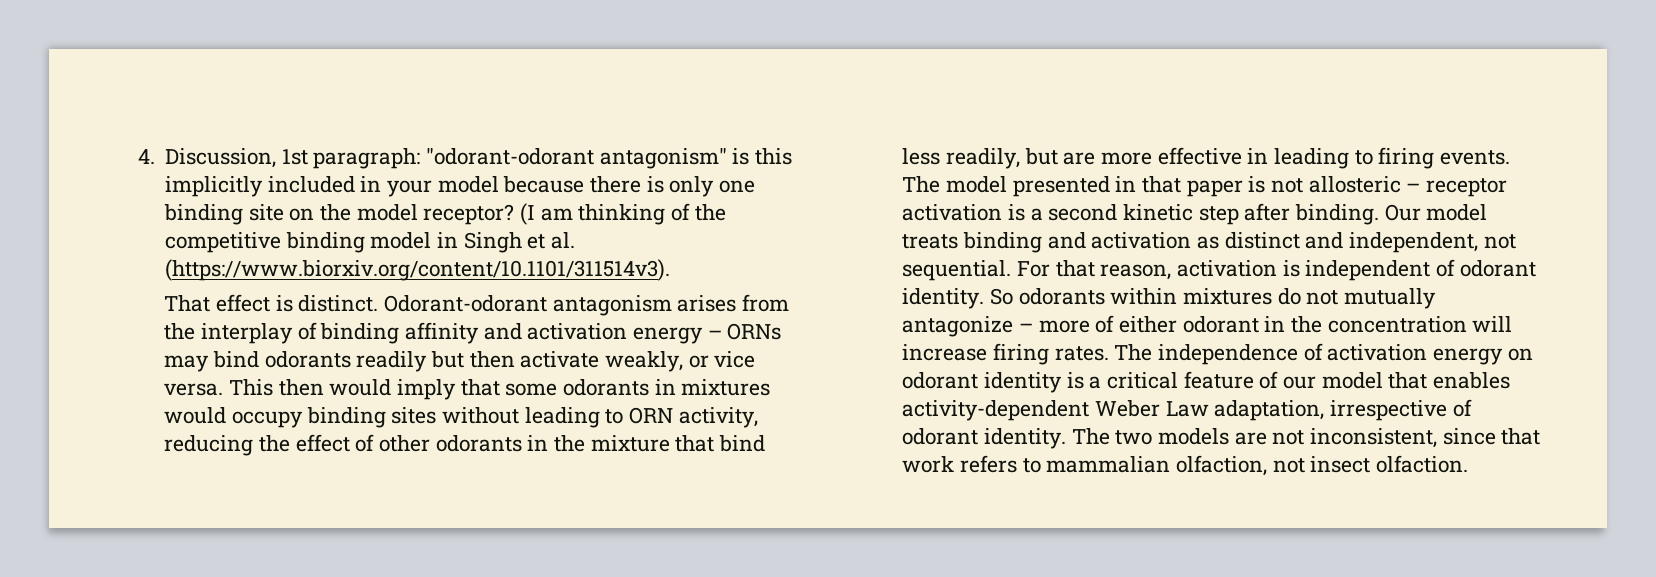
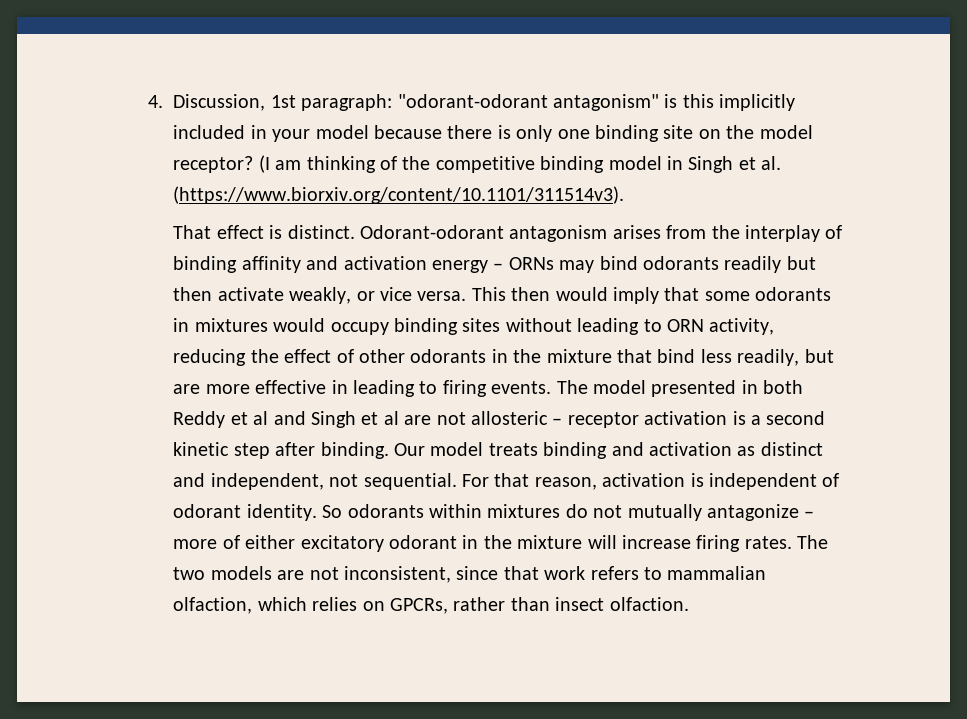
[1141,176,1266,197] that paper is -> [763,380,804,394] [173,411,432,428] both Reddy et al and Singh et al are
(1177, 324) none -> [300,535,384,552] excitatory
[1327,316,1467,333] concentration -> [517,535,583,549] mixture
[1157,343,1533,365] [902,371,1510,393] [902,399,1472,421] [902,428,1110,449] independence of activation energy on odorant identity is a critical feature of our model that enables activity-dependent Weber Law adaptation, irrespective of odorant identity. The -> (829, 542) none
[1272,458,1305,473] not -> [257,597,550,614] which relies on GPCRs, rather than

